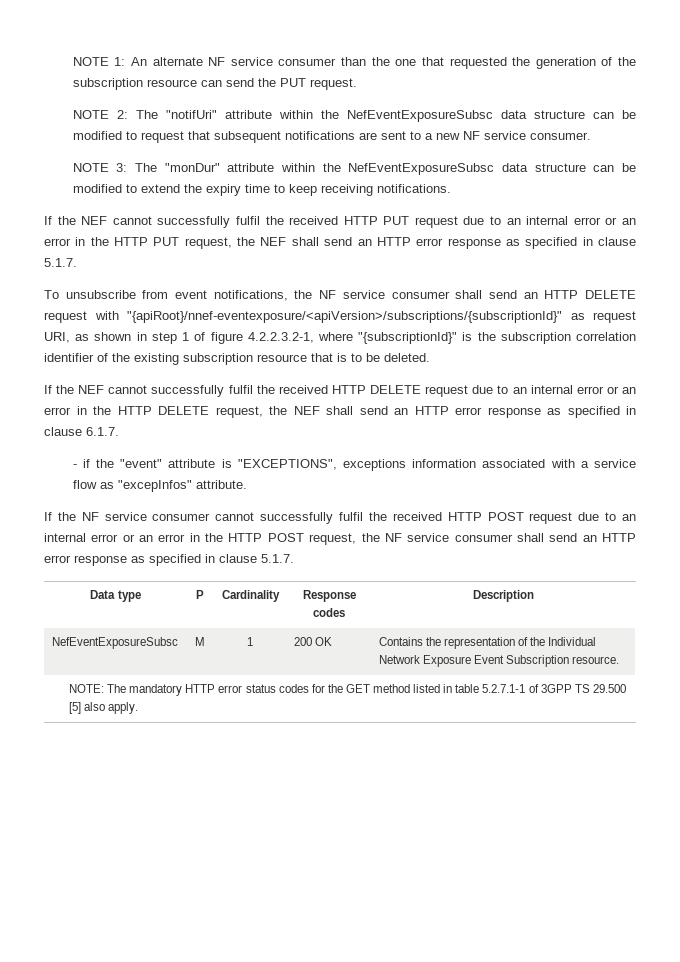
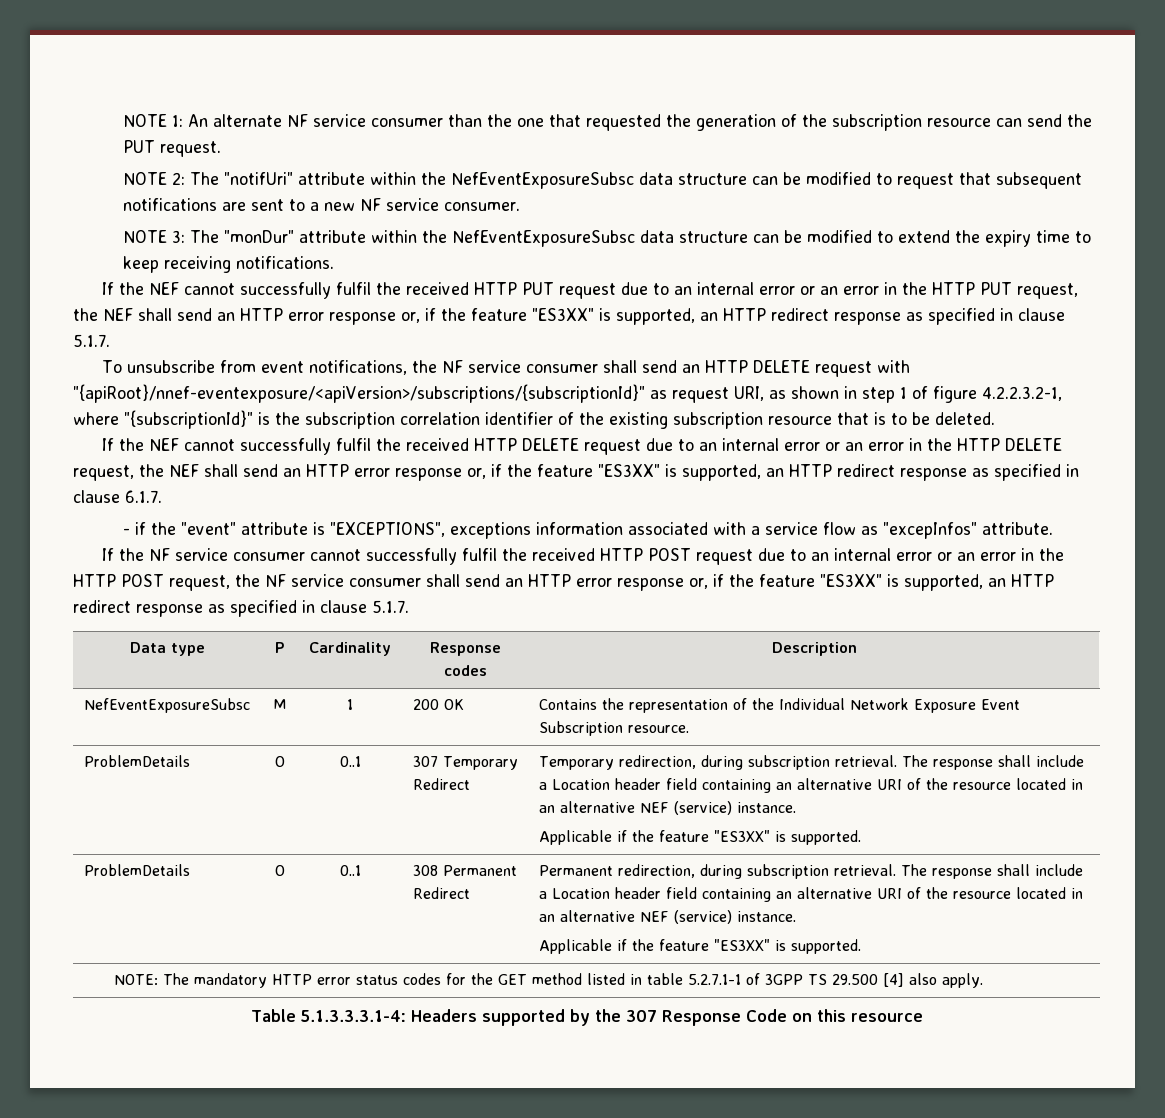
(501, 243) none -> [401,308,901,325] or, if the feature "ES3XX" is supported, an HTTP redirect response
(541, 412) none -> [467,464,967,481] or, if the feature "ES3XX" is supported, an HTTP redirect response
(127, 560) none -> [689,574,1054,591] [73,600,203,617] or, if the feature "ES3XX" is supported, an HTTP redirect response
(620, 660) none -> [83,755,190,767] [274,756,285,767] [339,756,361,767] [412,756,518,770] [412,778,470,790] [538,755,1084,770] [538,778,1083,793] [538,801,796,815] [538,830,861,845] [83,864,190,876] [274,865,285,876] [339,865,361,876] [412,865,517,876] [412,887,470,899] [538,864,1083,879] [538,887,1083,902] [538,910,796,924] [538,939,861,954] // ProblemDetails | O | 0..1 | 307 Temporary Redirect | Temporary redirection, during subscription retrieval. The response shall include a Location header field containing an alternative URI of the resource located in an alternative NEF (service) instance. // Applicable if the feature "ES3XX" is supported. // ProblemDetails | O | 0..1 | 308 Permanent Redirect | Permanent redirection, during subscription retrieval. The response shall include a Location header field containing an alternative URI of the resource located in an alternative NEF (service) instance. // Applicable if the feature "ES3XX" is supported.
[68,702,81,714] [5] -> [882,973,904,987] [4]
(139, 708) none -> [250,1009,923,1026] // Table 5.1.3.3.3.1-4: Headers supported by the 307 Response Code on this resource

